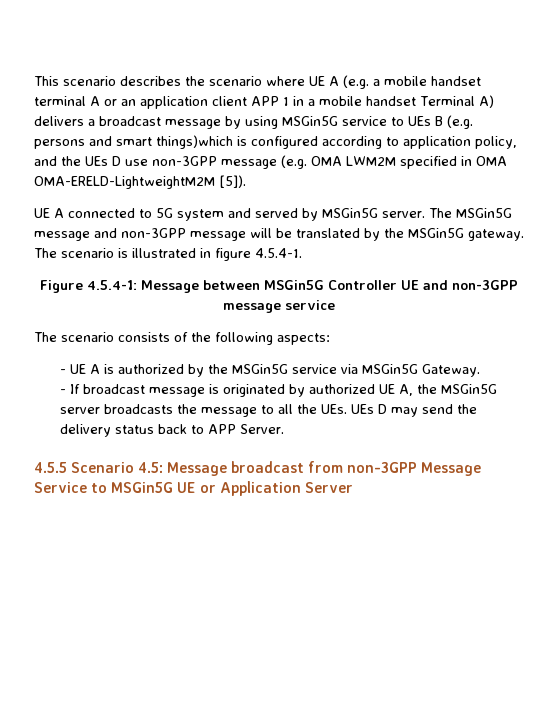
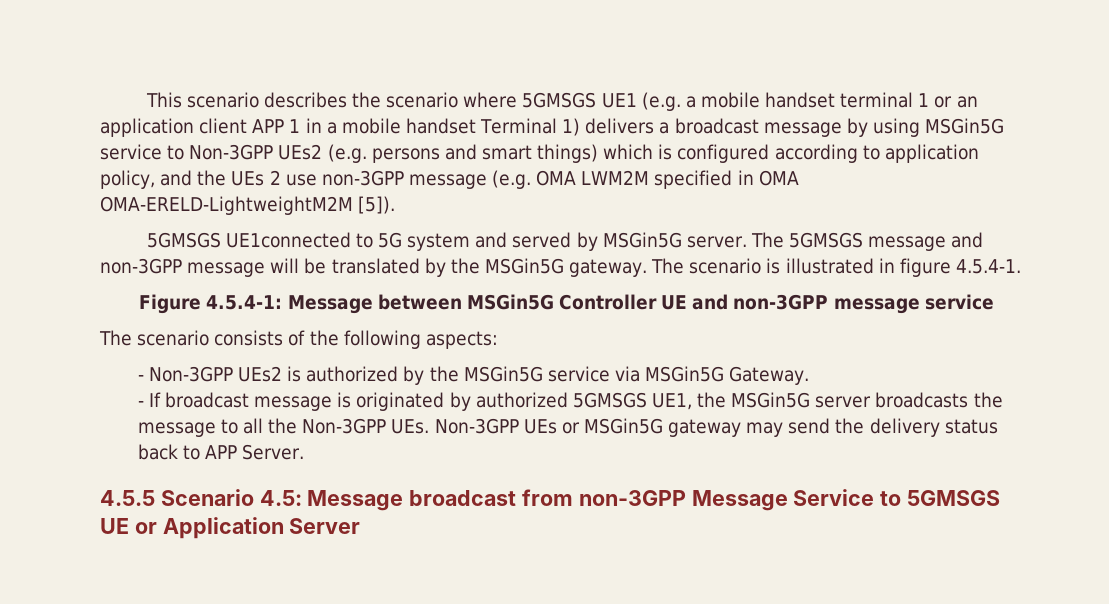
[309,76,339,86] UE A -> [522,92,637,108] 5GMSGS UE1
[90,96,100,106] A -> [918,93,930,107] 1
[478,95,494,108] A) -> [562,118,581,136] 1)
[408,116,443,126] UEs B -> [189,144,323,160] Non-3GPP UEs2
[156,135,233,149] things)which -> [537,144,654,163] things) which
[112,156,121,166] D -> [269,170,281,185] 2
[34,208,135,218] UE A connected -> [146,232,351,248] 5GMSGS UE1connected
[456,208,512,218] MSGin5G -> [789,232,864,248] 5GMSGS
[70,364,101,374] UE A -> [148,366,282,382] Non-3GPP UEs2
[379,384,414,396] UE A, -> [572,392,692,410] 5GMSGS UE1,
[321,404,388,414] UEs. UEs D -> [302,418,742,437] Non-3GPP UEs. Non-3GPP UEs or MSGin5G gateway
[111,482,174,493] MSGin5G -> [907,490,1001,506] 5GMSGS

